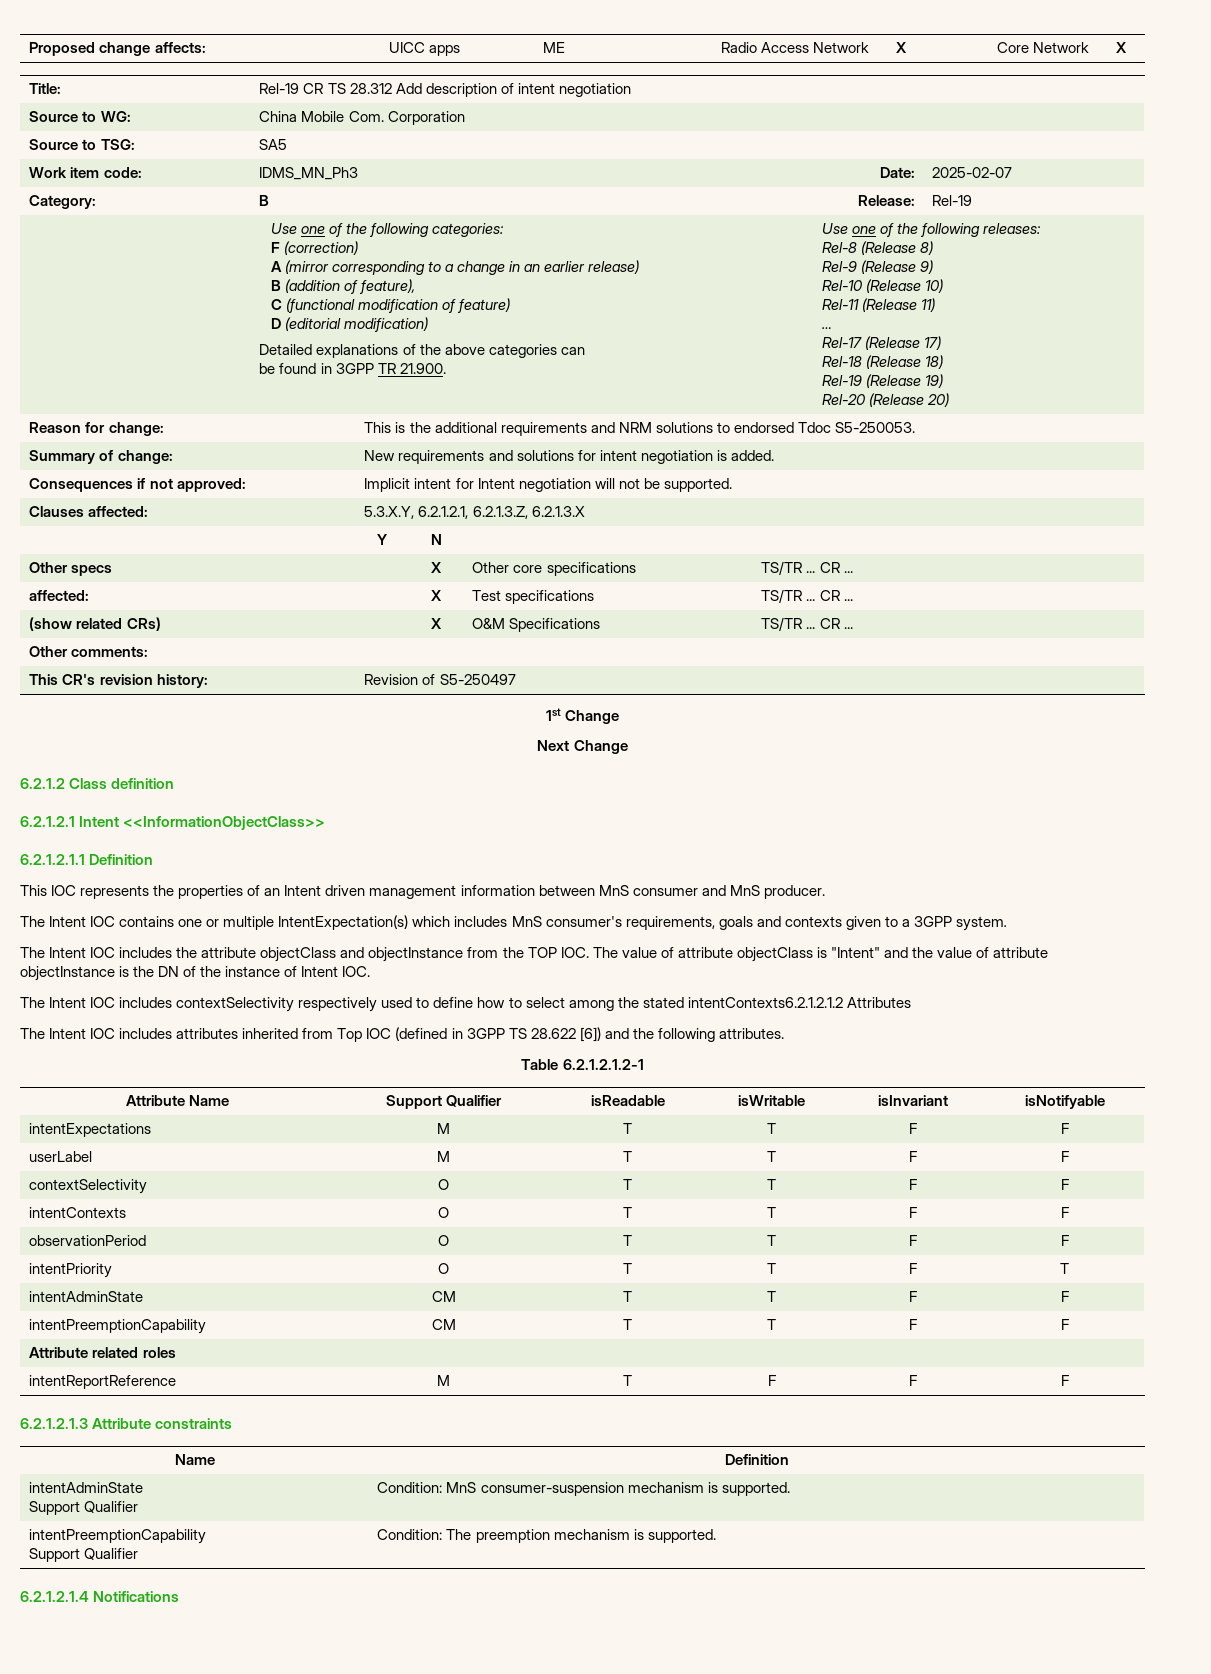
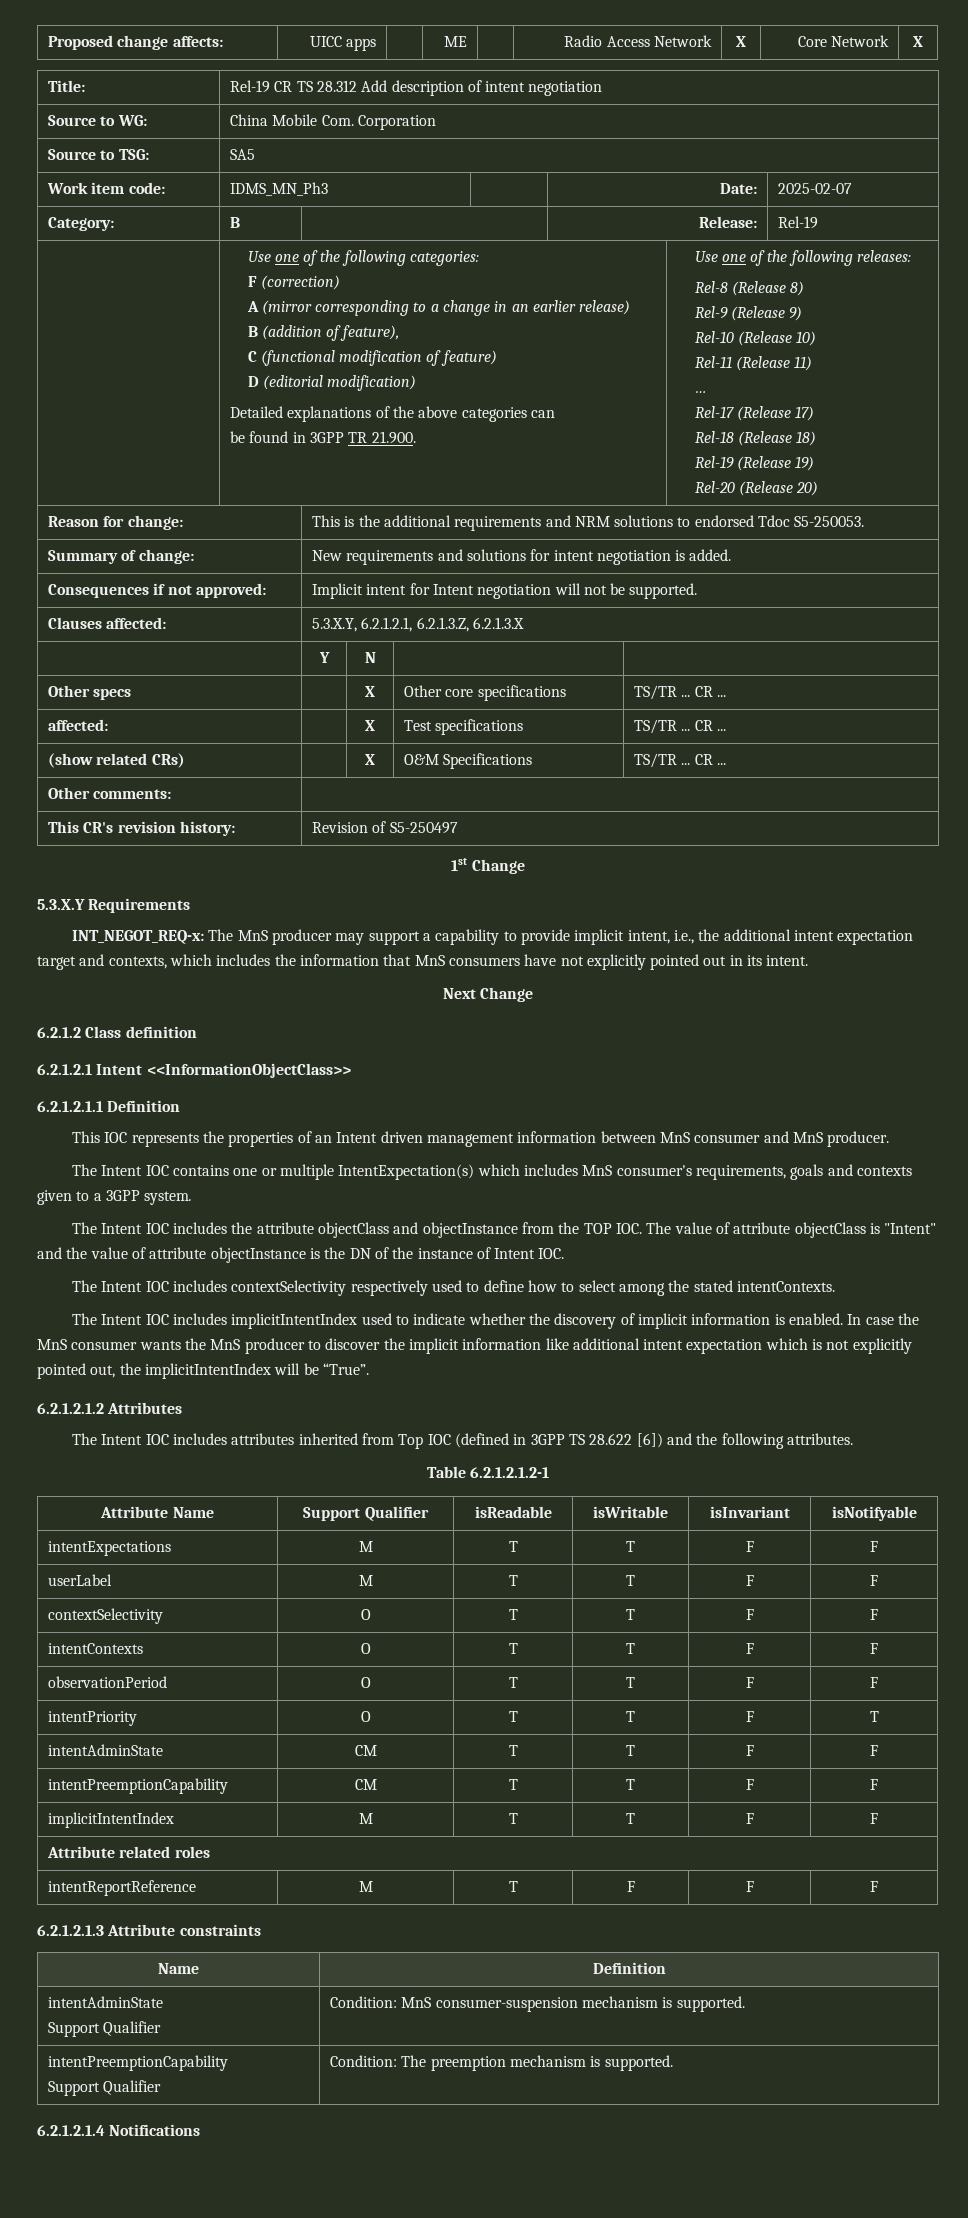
(620, 717) none -> [37,898,191,913] [72,929,914,945] [37,954,809,970] // 5.3.X.Y Requirements // INT_NEGOT_REQ-x: The MnS producer may support a capability to provide implicit intent, i.e., the additional intent expectation target and contexts, which includes the information that MnS consumers have not explicitly pointed out in its intent.
[687,997,843,1008] intentContexts6.2.1.2.1.2 -> [736,1281,835,1292] [72,1313,919,1329] [37,1338,912,1354] [37,1363,369,1379] [37,1403,104,1414] intentContexts. // The Intent IOC includes implicitIntentIndex used to indicate whether the discovery of implicit information is enabled. In case the MnS consumer wants the MnS producer to discover the implicit information like additional intent expectation which is not explicitly pointed out, the implicitIntentIndex will be “True”. // 6.2.1.2.1.2
(1069, 1324) none -> [47,1812,174,1828] [358,1813,373,1824] [508,1813,518,1824] [626,1813,635,1824] [745,1813,754,1824] [870,1813,878,1824] // implicitIntentIndex | M | T | T | F | F

